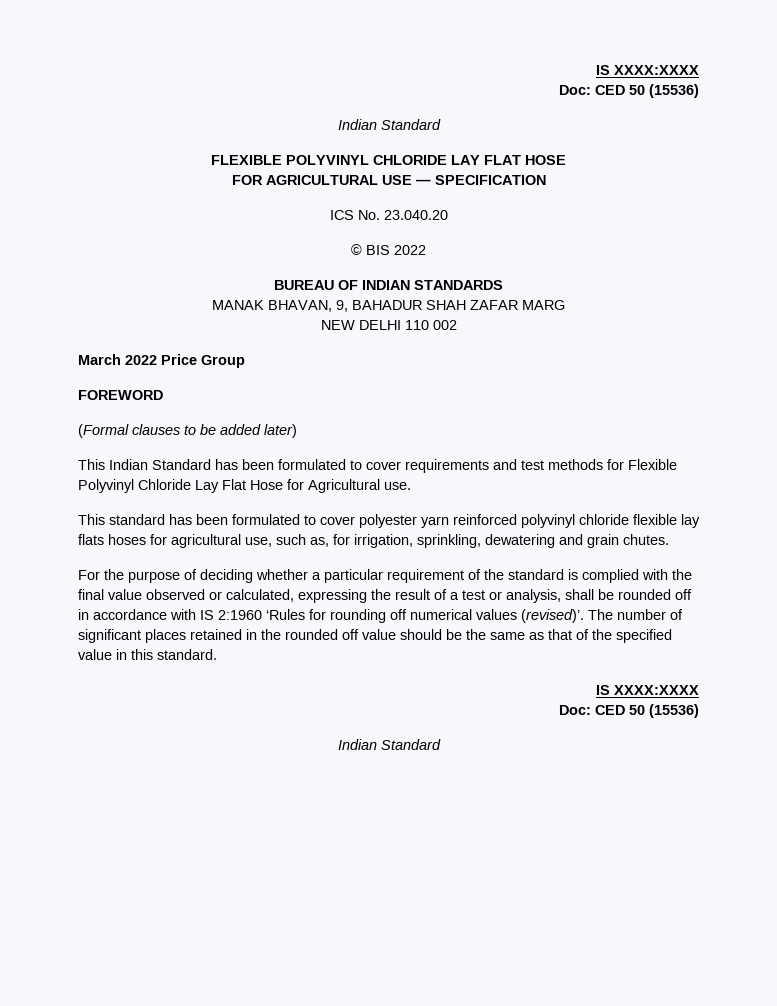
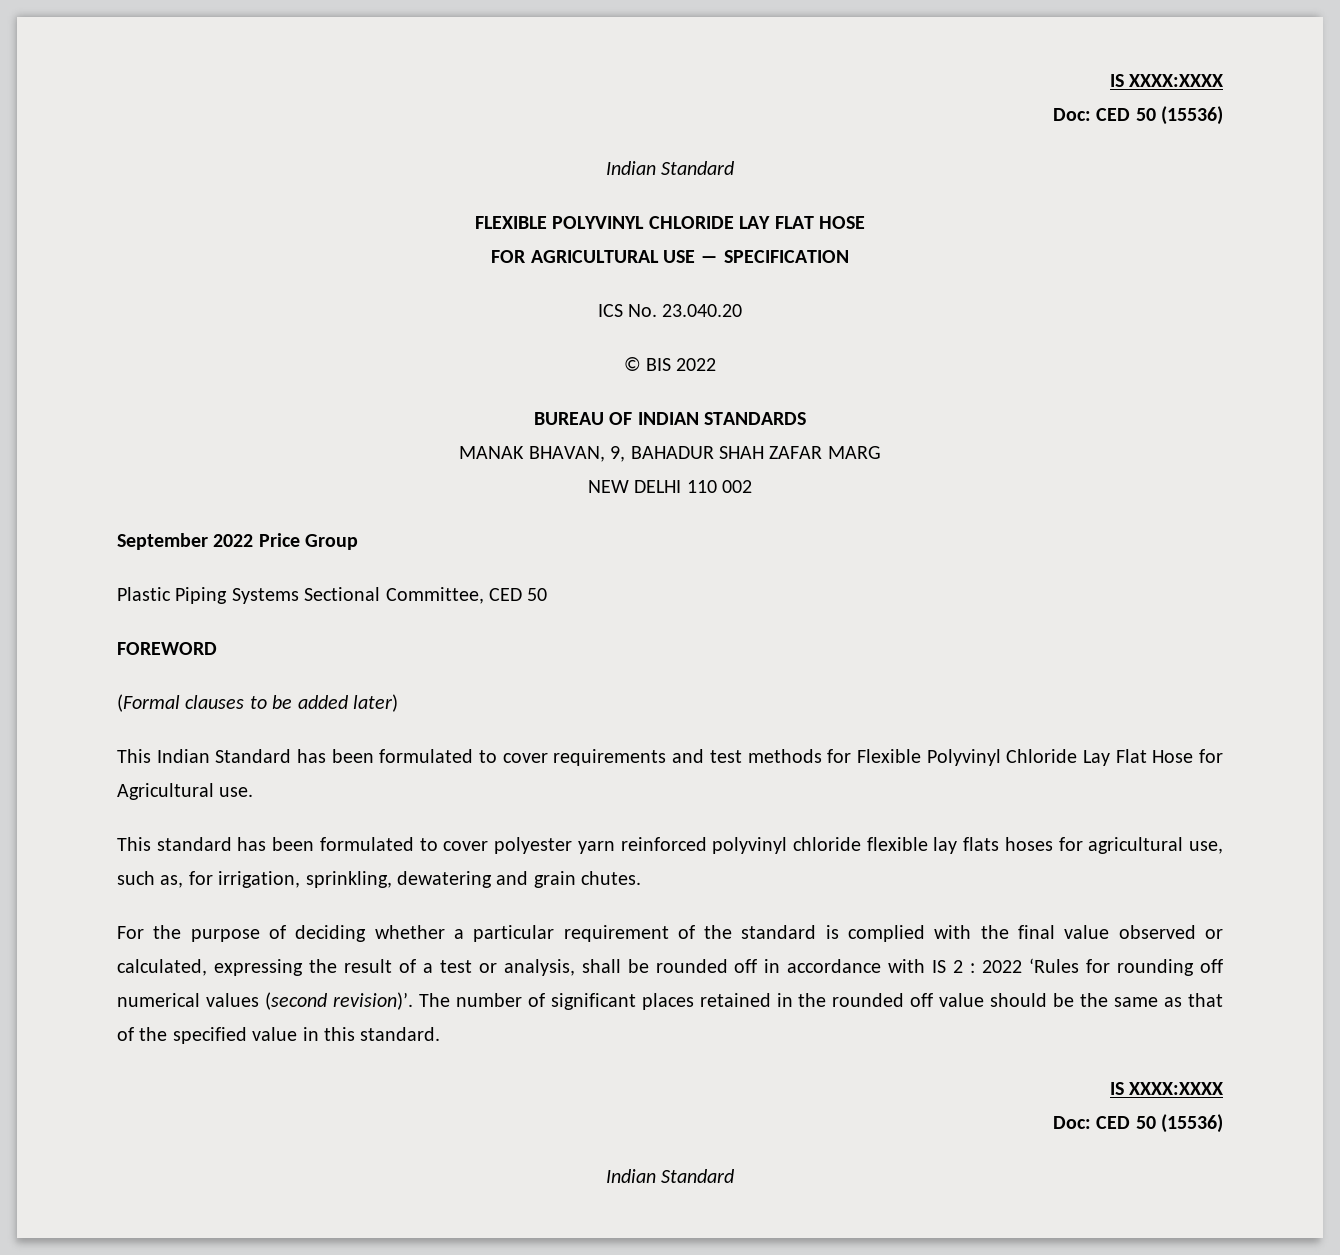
[78,354,121,365] March -> [117,533,208,550] September
(245, 361) none -> [117,587,548,604] // Plastic Piping Systems Sectional Committee, CED 50
[218,610,262,620] 2:1960 -> [953,960,1023,973] 2 : 2022
[521,609,584,623] (revised)’. -> [264,992,413,1010] (second revision)’.

